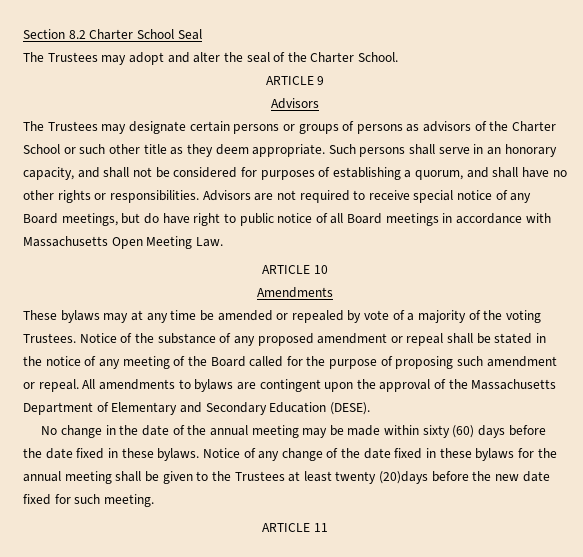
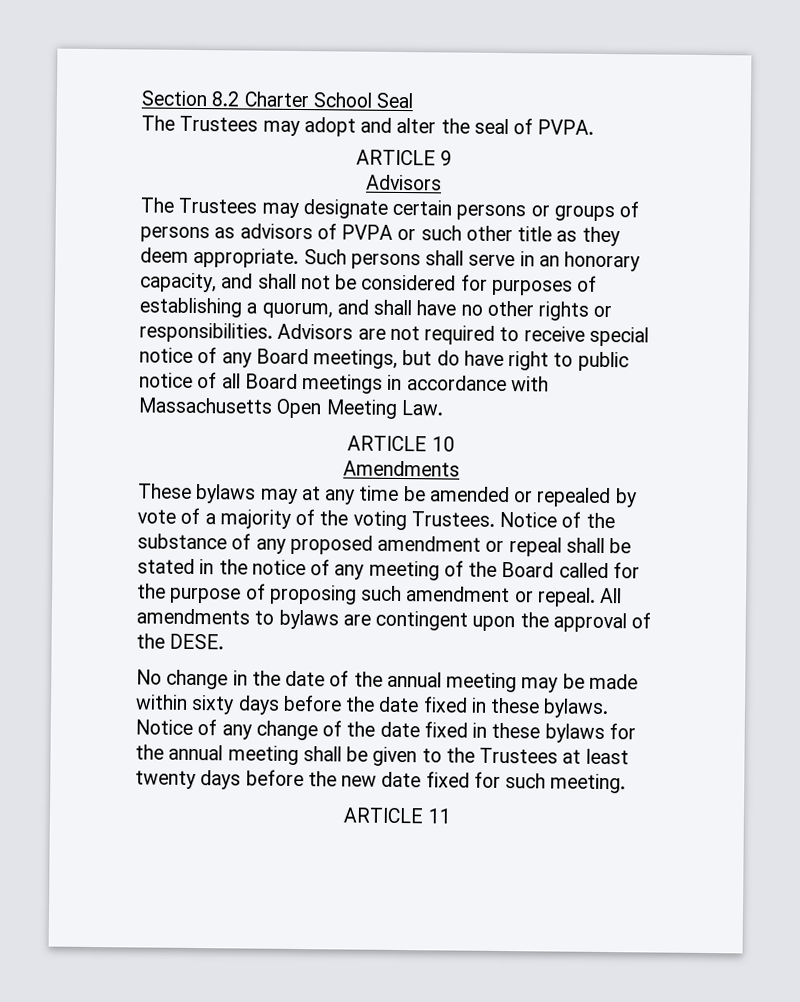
[287,52,399,63] the Charter School. -> [537,119,595,135] PVPA.
[489,121,557,132] [23,144,60,154] the Charter School -> [341,224,394,240] PVPA
[471,379,557,390] [23,402,370,415] Massachusetts Department of Elementary and Secondary Education (DESE). -> [169,633,225,650] DESE.
[452,425,475,438] (60) -> (235, 704) none
[379,471,429,484] (20)days -> [200,770,242,790] days

